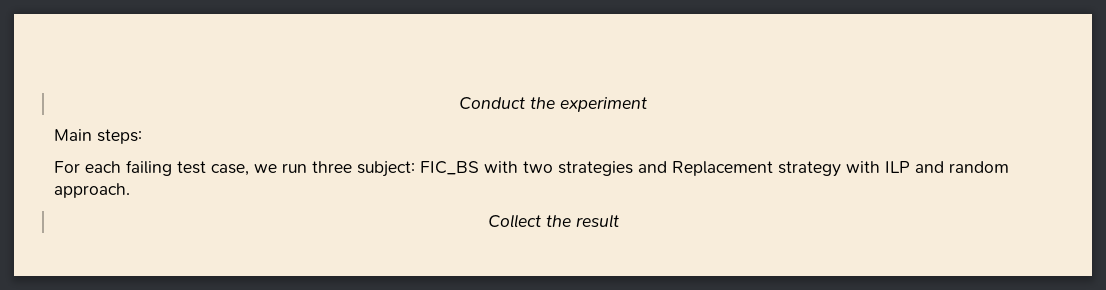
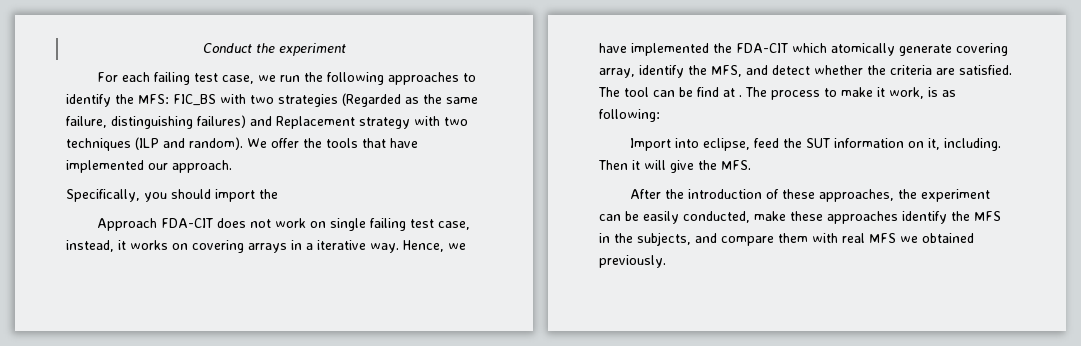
[54,129,142,144] // Main steps: -> (346, 49) none
[312,161,1009,177] [54,183,130,198] [487,214,619,228] three subject: FIC_BS with two strategies and Replacement strategy with ILP and random approach. // Collect the result -> [303,72,476,85] [66,93,478,107] [66,115,468,129] [66,137,418,151] [66,160,232,173] [66,189,278,202] [96,218,470,231] [66,240,466,253] [599,43,1008,56] [599,65,1012,78] [598,87,956,100] [599,109,660,122] [629,138,1001,151] [598,160,751,173] [629,189,990,202] [599,211,1001,224] [599,232,974,246] [599,255,666,268] the following approaches to identify the MFS: FIC_BS with two strategies (Regarded as the same failure, distinguishing failures) and Replacement strategy with two techniques (ILP and random). We offer the tools that have implemented our approach. // Specifically, you should import the // Approach FDA-CIT does not work on single failing test case, instead, it works on covering arrays in a iterative way. Hence, we have implemented the FDA-CIT which atomically generate covering array, identify the MFS, and detect whether the criteria are satisfied. The tool can be find at . The process to make it work, is as following: // Import into eclipse, feed the SUT information on it, including. Then it will give the MFS. // After the introduction of these approaches, the experiment can be easily conducted, make these approaches identify the MFS in the subjects, and compare them with real MFS we obtained previously.

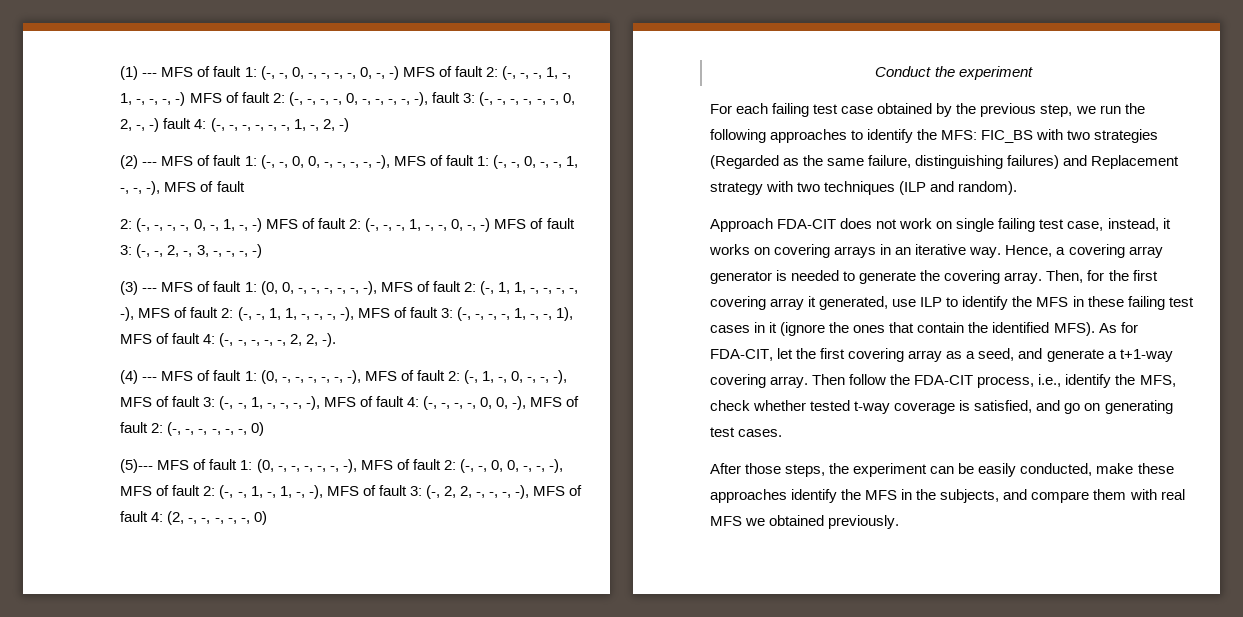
(202, 48) none -> [120,66,572,80] [120,92,575,106] [120,118,349,132] [120,155,579,169] [120,181,245,195] [120,218,575,232] [120,244,262,258] [120,281,579,295] [120,307,574,321] [120,333,336,347] [120,370,568,384] [120,396,580,410] [120,422,264,436] [120,459,564,473] [120,485,583,499] [120,511,267,525] (1) --- MFS of fault 1: (-, -, 0, -, -, -, -, 0, -, -) MFS of fault 2: (-, -, -, 1, -, 1, -, -, -, -) MFS of fault 2: (-, -, -, -, 0, -, -, -, -, -), fault 3: (-, -, -, -, -, -, 0, 2, -, -) fault 4: (-, -, -, -, -, -, 1, -, 2, -) // (2) --- MFS of fault 1: (-, -, 0, 0, -, -, -, -, -), MFS of fault 1: (-, -, 0, -, -, 1, -, -, -), MFS of fault // 2: (-, -, -, -, 0, -, 1, -, -) MFS of fault 2: (-, -, -, 1, -, -, 0, -, -) MFS of fault 3: (-, -, 2, -, 3, -, -, -, -) // (3) --- MFS of fault 1: (0, 0, -, -, -, -, -, -), MFS of fault 2: (-, 1, 1, -, -, -, -, -), MFS of fault 2: (-, -, 1, 1, -, -, -, -), MFS of fault 3: (-, -, -, -, 1, -, -, 1), MFS of fault 4: (-, -, -, -, -, 2, 2, -). // (4) --- MFS of fault 1: (0, -, -, -, -, -, -), MFS of fault 2: (-, 1, -, 0, -, -, -), MFS of fault 3: (-, -, 1, -, -, -, -), MFS of fault 4: (-, -, -, -, 0, 0, -), MFS of fault 2: (-, -, -, -, -, -, 0) // (5)--- MFS of fault 1: (0, -, -, -, -, -, -), MFS of fault 2: (-, -, 0, 0, -, -, -), MFS of fault 2: (-, -, 1, -, 1, -, -), MFS of fault 3: (-, 2, 2, -, -, -, -), MFS of fault 4: (2, -, -, -, -, -, 0) //
[221,75,254,84] case, -> [841,103,1073,117] case obtained by the previous step,
[247,138,418,148] [66,160,232,173] [66,189,278,202] We offer the tools that have implemented our approach. // Specifically, you should import the -> (1018, 188) none
[306,243,313,250] a -> [895,247,912,255] an
[448,243,466,250] [599,43,1008,56] [599,65,1012,78] [598,87,956,100] [599,109,660,122] [629,138,1001,151] [598,160,751,173] [629,189,894,202] we have implemented the FDA-CIT which atomically generate covering array, identify the MFS, and detect whether the criteria are satisfied. The tool can be find at . The process to make it work, is as following: // Import into eclipse, feed the SUT information on it, including. Then it will give the MFS. // After the introduction of these approaches, -> [1056,244,1163,258] [710,270,1158,284] [710,296,1194,310] [710,322,1138,336] [710,348,1173,362] [710,374,1176,388] [710,400,1173,414] [710,427,783,437] [710,463,826,477] a covering array generator is needed to generate the covering array. Then, for the first covering array it generated, use ILP to identify the MFS in these failing test cases in it (ignore the ones that contain the identified MFS). As for FDA-CIT, let the first covering array as a seed, and generate a t+1-way covering array. Then follow the FDA-CIT process, i.e., identify the MFS, check whether tested t-way coverage is satisfied, and go on generating test cases. // After those steps,

